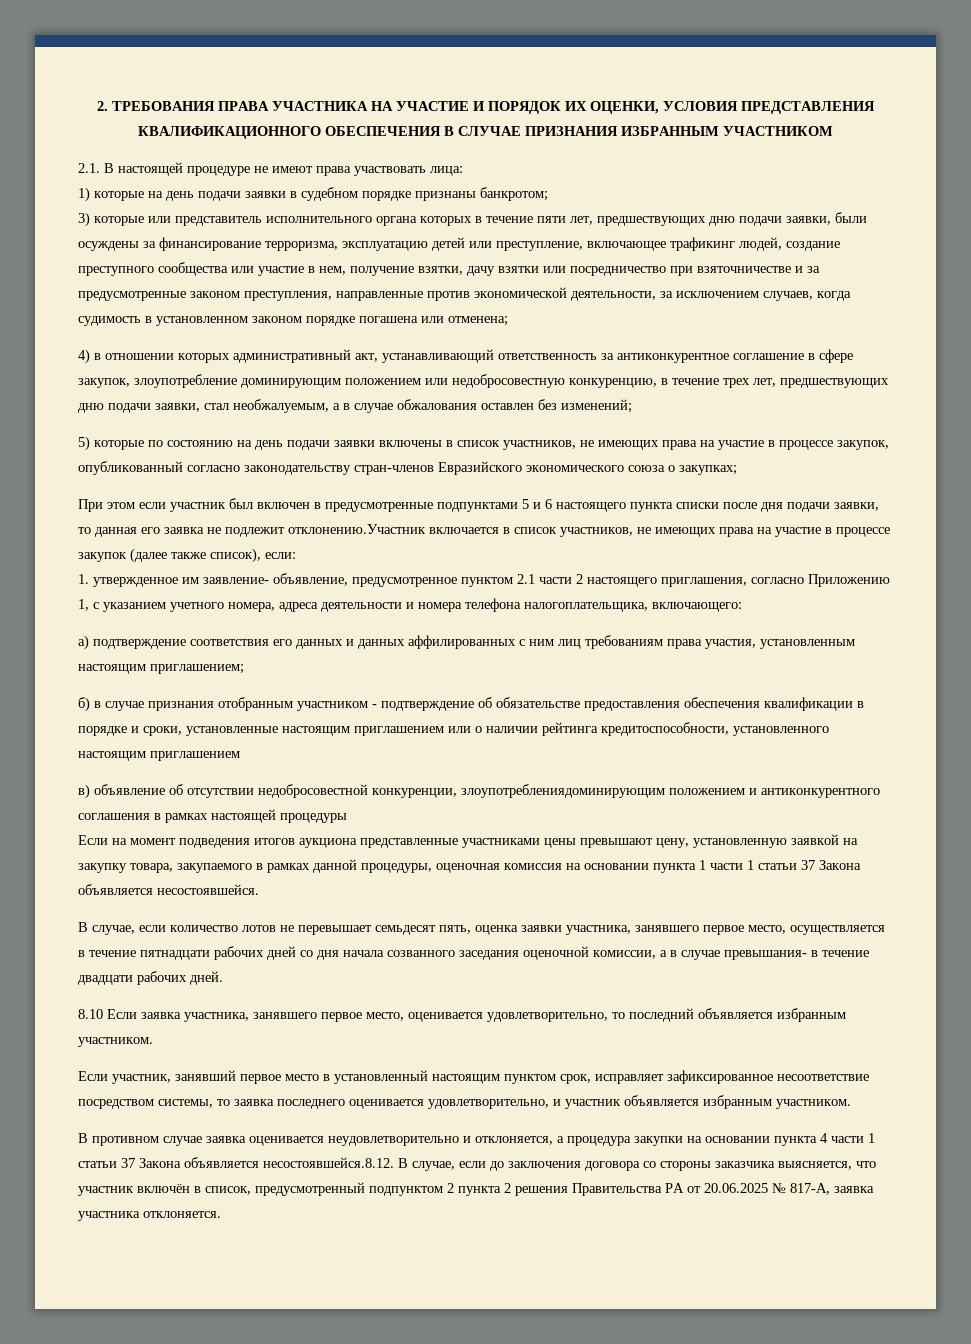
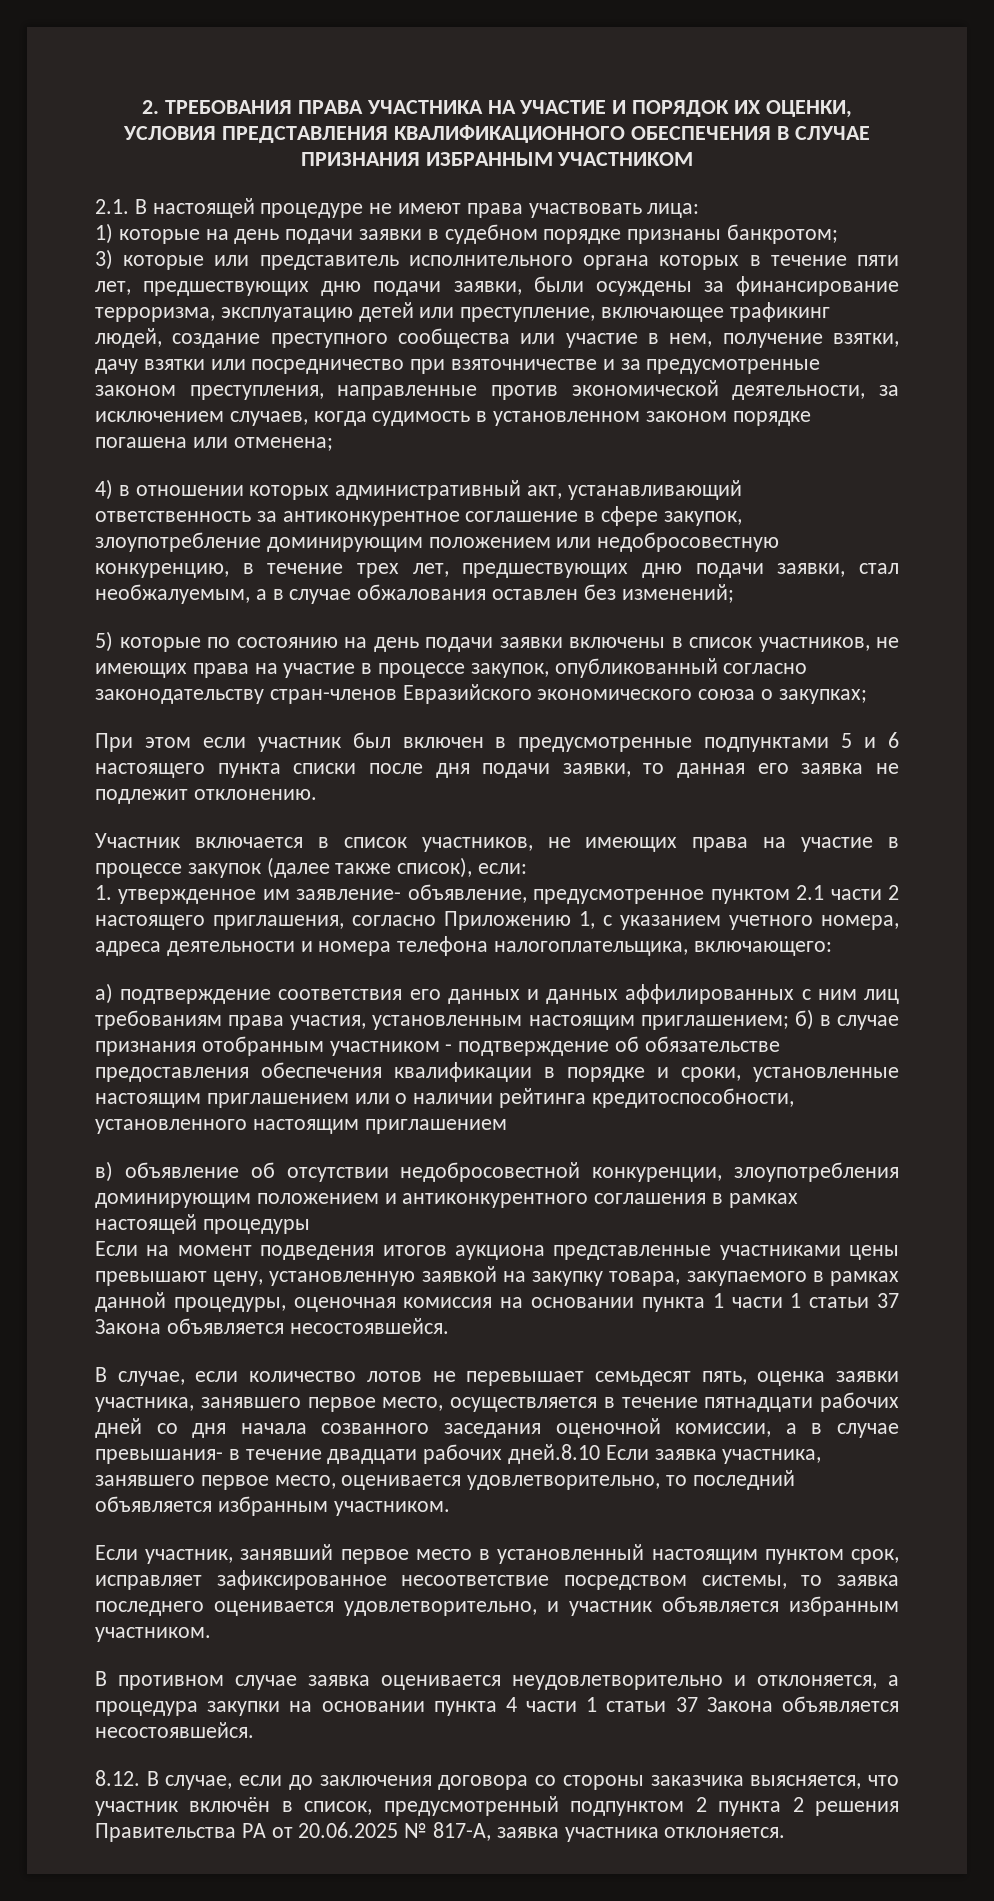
[288,524,426,534] отклонению.Участник -> [193,789,317,800] [95,833,180,848] отклонению. // Участник
(244, 669) // -> (789, 1022) none
[461,784,665,798] злоупотреблениядоминирующим -> [733,1162,899,1182] [95,1193,251,1208] злоупотребления доминирующим
[190,971,223,985] [78,1009,103,1019] дней. // 8.10 -> [508,1444,601,1464] дней.8.10
[263,1157,394,1168] несостоявшейся.8.12. -> [95,1722,254,1738] [95,1770,140,1786] несостоявшейся. // 8.12.

